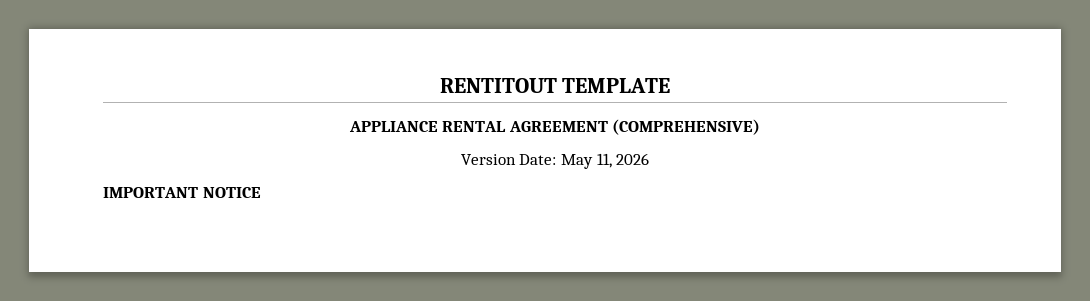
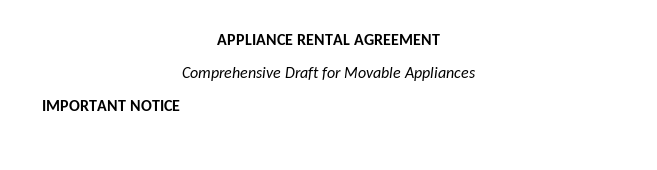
[439,78,671,93] RENTITOUT TEMPLATE // -> (216, 39) none
[612,119,761,135] [460,153,650,169] (COMPREHENSIVE) // Version Date: May 11, 2026 -> [181,67,477,81] // Comprehensive Draft for Movable Appliances

